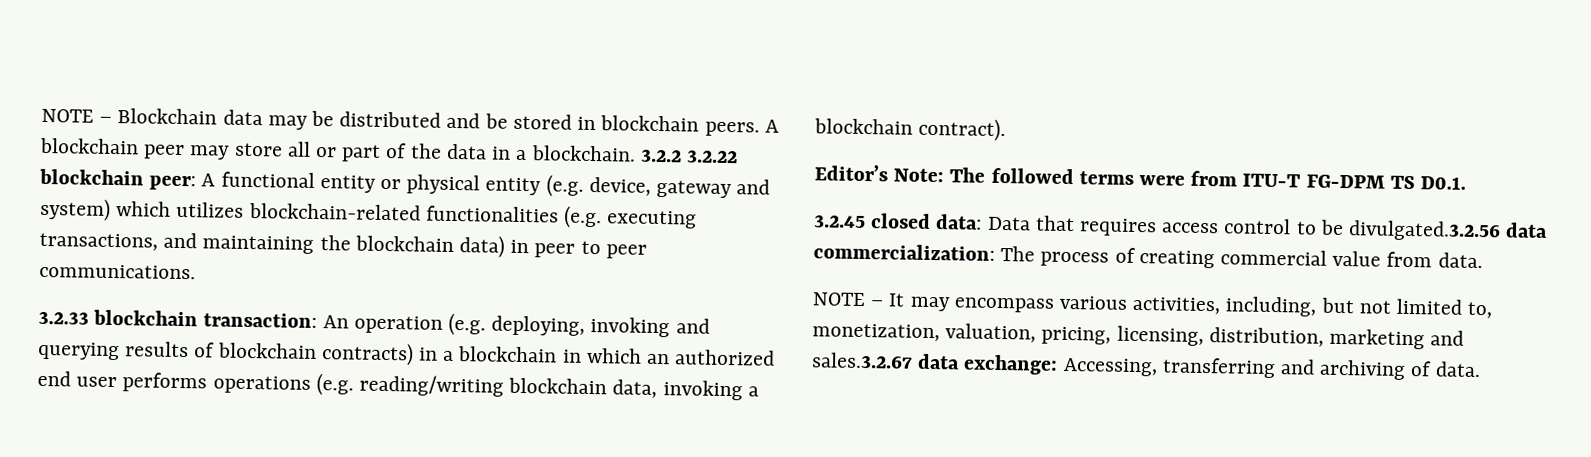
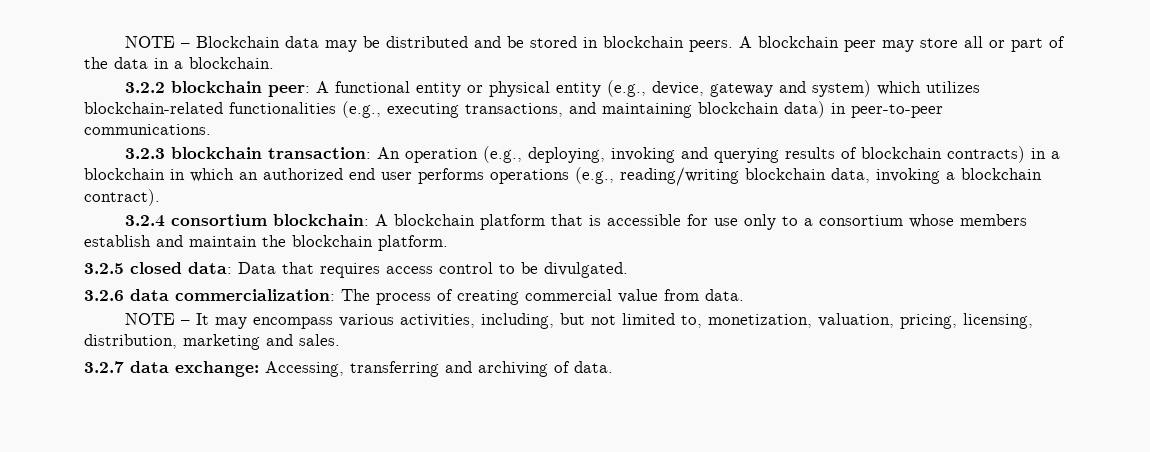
[639,149,738,164] 3.2.2 3.2.22 -> [124,82,165,93] // 3.2.2
[545,174,584,197] (e.g. -> [606,80,646,97] (e.g.,
[563,205,603,229] (e.g. -> [342,101,381,118] (e.g.,
[319,235,351,251] the -> (692, 110) none
[534,240,647,259] peer to peer -> [851,104,943,118] peer-to-peer
[38,311,89,325] 3.2.33 -> [124,148,165,159] 3.2.3
[448,312,487,336] (e.g. -> [482,146,522,163] (e.g.,
[315,372,354,396] (e.g. -> [575,167,614,184] (e.g.,
[814,164,1467,190] [814,215,866,229] Editor’s Note: The followed terms were from ITU-T FG-DPM TS D0.1. // 3.2.45 -> [124,214,1027,230] [84,235,448,251] [84,263,124,274] 3.2.4 consortium blockchain: A blockchain platform that is accessible for use only to a consortium whose members establish and maintain the blockchain platform. // 3.2.5
[1348,220,1502,242] divulgated.3.2.56 -> [544,262,628,278] [84,290,124,301] divulgated. // 3.2.6
[811,352,913,369] sales.3.2.67 -> [299,334,340,346] [84,361,124,373] sales. // 3.2.7

